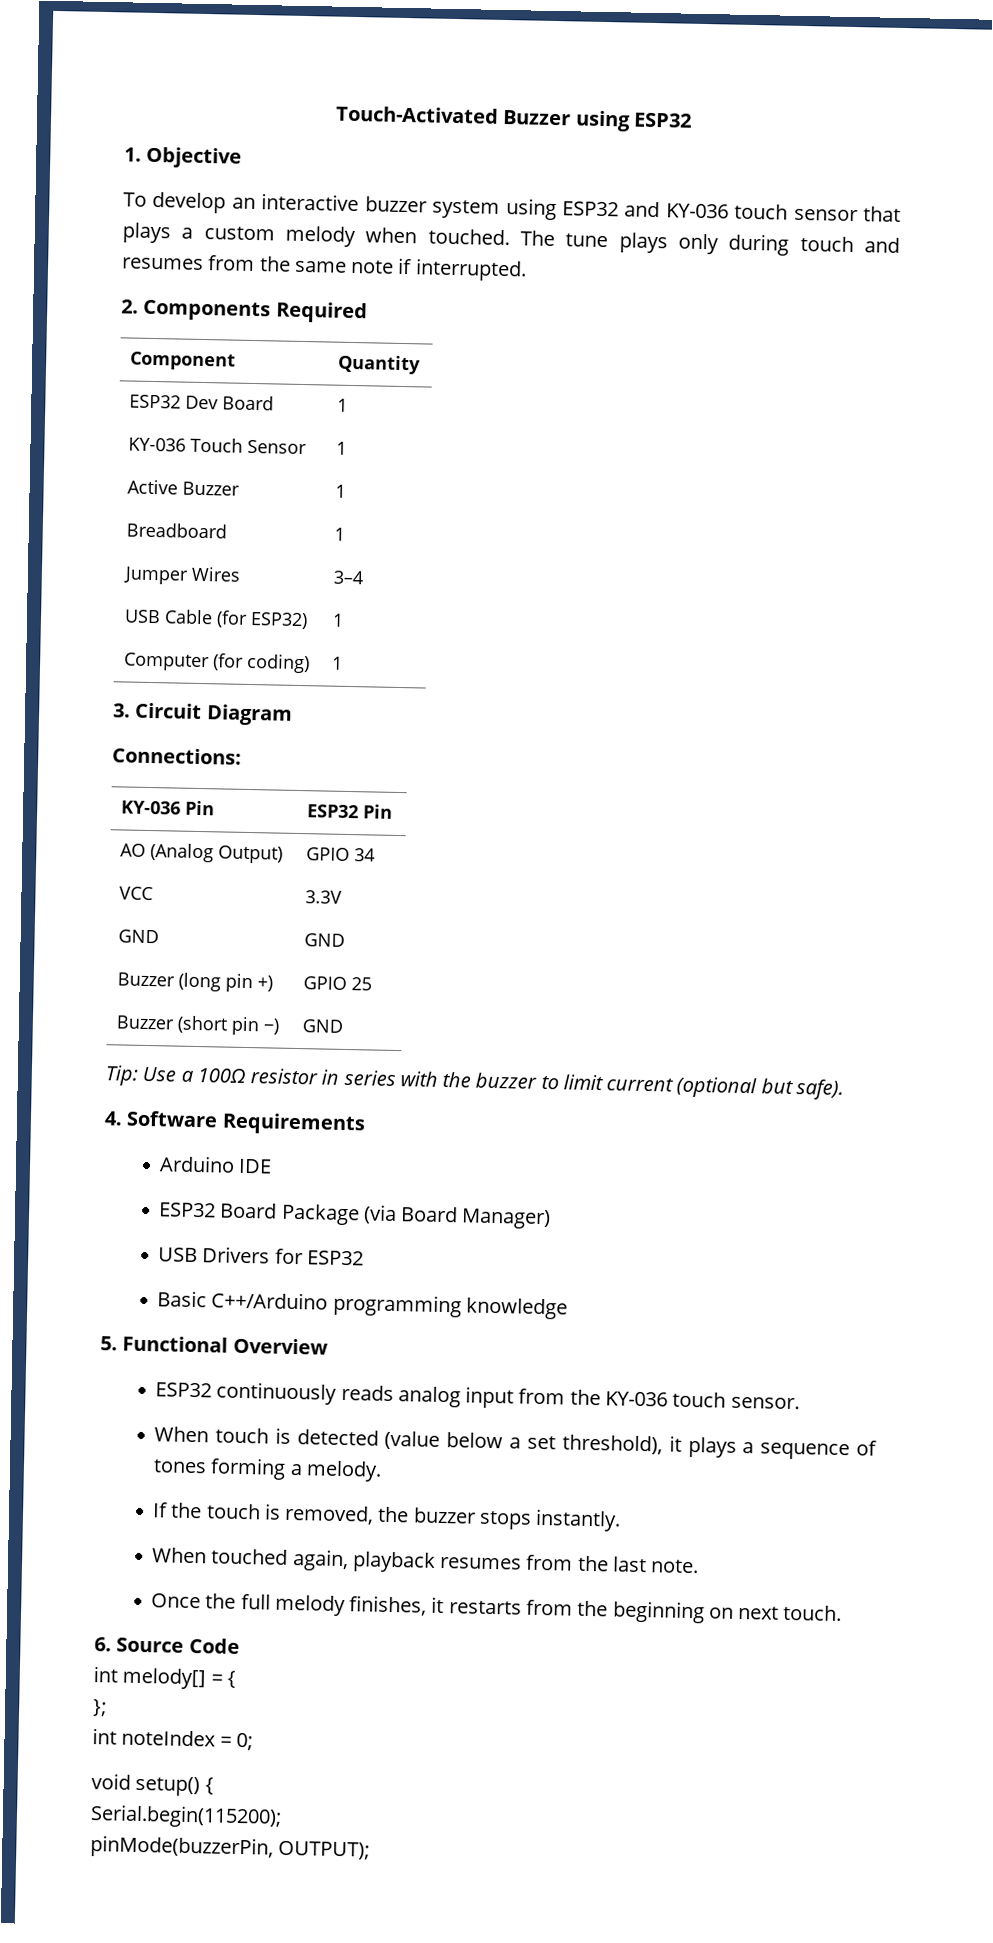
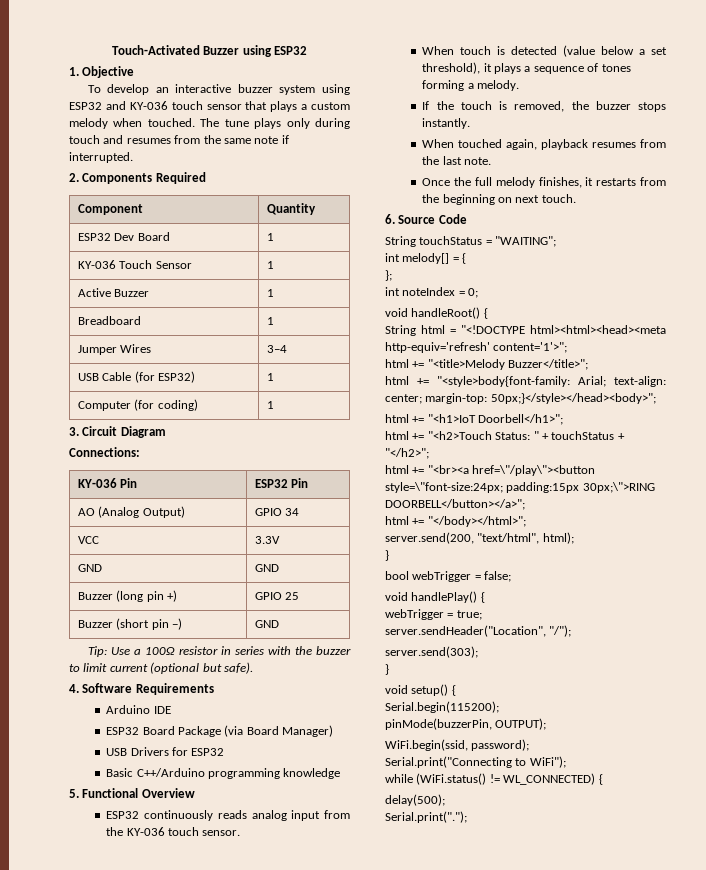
(240, 1645) none -> [385,236,557,247] // String touchStatus = "WAITING";
(253, 1741) none -> [385,307,488,319] [385,325,666,336] [385,342,568,353] [385,359,589,370] [385,376,666,387] [385,393,656,404] [385,414,564,425] [385,431,625,440] [385,448,429,459] [385,465,596,476] [385,482,655,493] [385,499,525,510] [385,516,526,527] [385,532,574,544] [385,550,389,561] [385,571,512,582] [385,591,485,603] [385,609,482,620] [385,625,572,637] [385,646,478,658] [385,664,389,675] // void handleRoot() { // String html = "<!DOCTYPE html><html><head><meta http-equiv='refresh' content='1'>"; // html += "<title>Melody Buzzer</title>"; // html += "<style>body{font-family: Arial; text-align: center; margin-top: 50px;}</style></head><body>"; // html += "<h1>IoT Doorbell</h1>"; // html += "<h2>Touch Status: " + touchStatus + "</h2>"; // html += "<br><a href=\"/play\"><button style=\"font-size:24px; padding:15px 30px;\">RING DOORBELL</button></a>"; // html += "</body></html>"; // server.send(200, "text/html", html); // } // bool webTrigger = false; // void handlePlay() { // webTrigger = true; // server.sendHeader("Location", "/"); // server.send(303); // }
(371, 1850) none -> [385,739,530,751] [385,756,566,768] [385,773,603,785] [385,794,445,806] [385,811,467,823] // WiFi.begin(ssid, password); // Serial.print("Connecting to WiFi"); // while (WiFi.status() != WL_CONNECTED) { // delay(500); // Serial.print(".");

